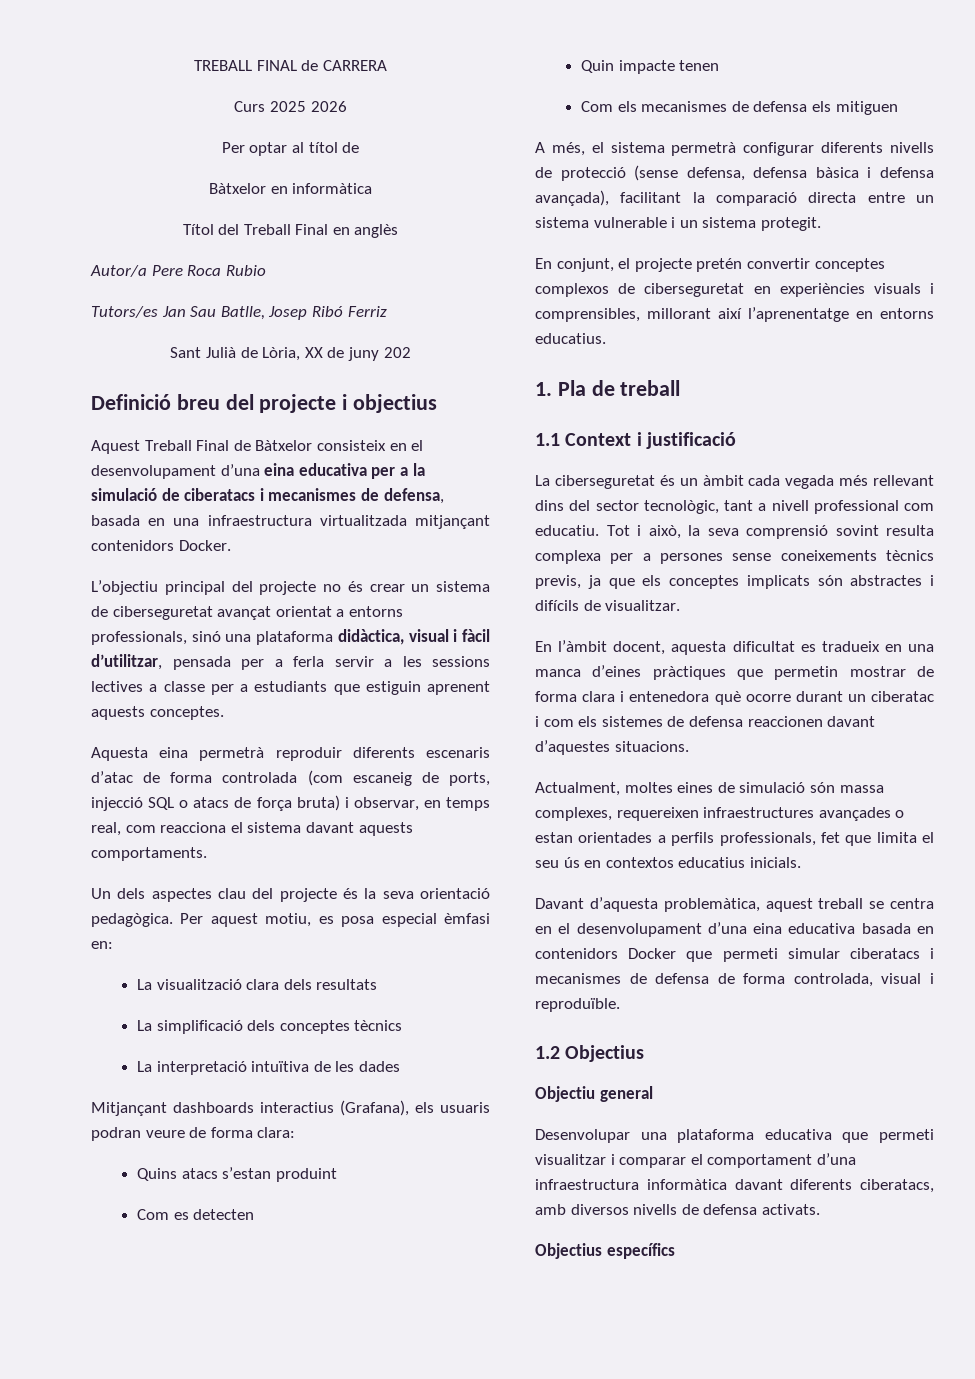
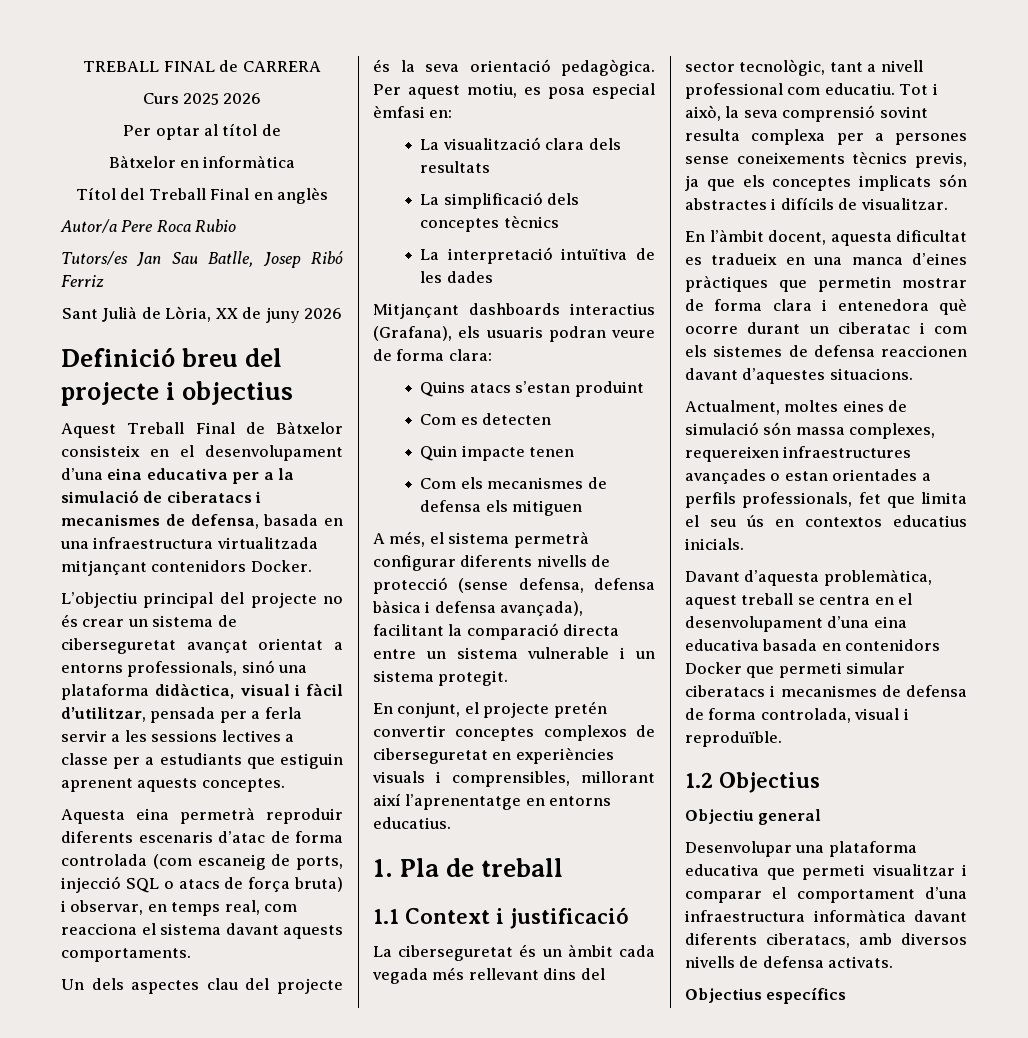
[383,347,411,358] 202 -> [304,308,343,319] 2026

